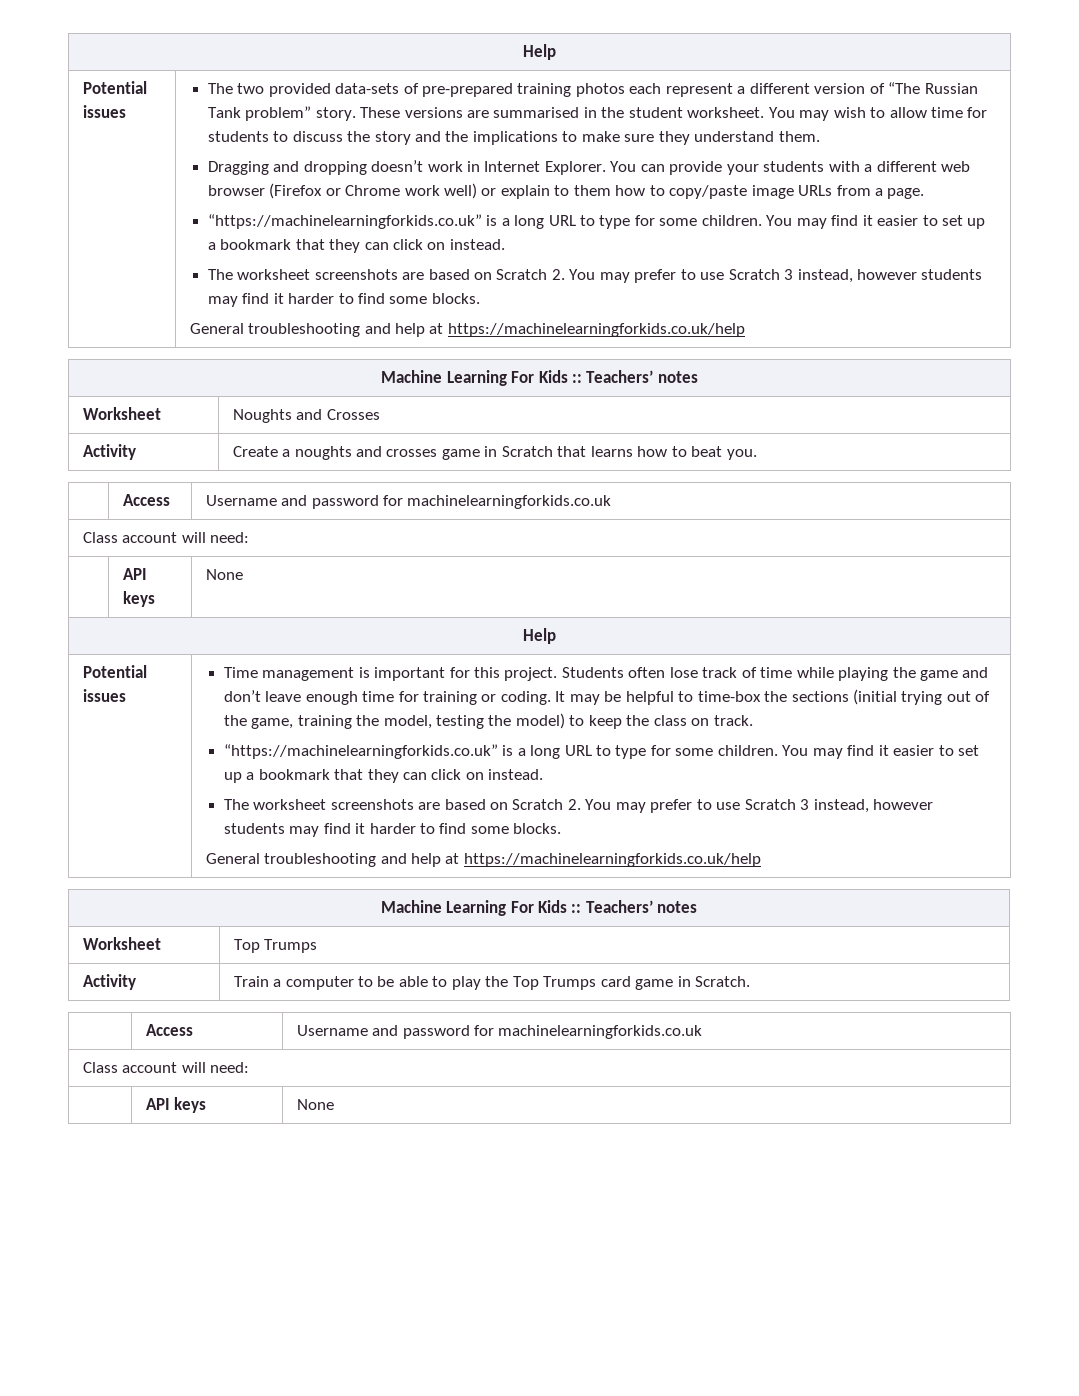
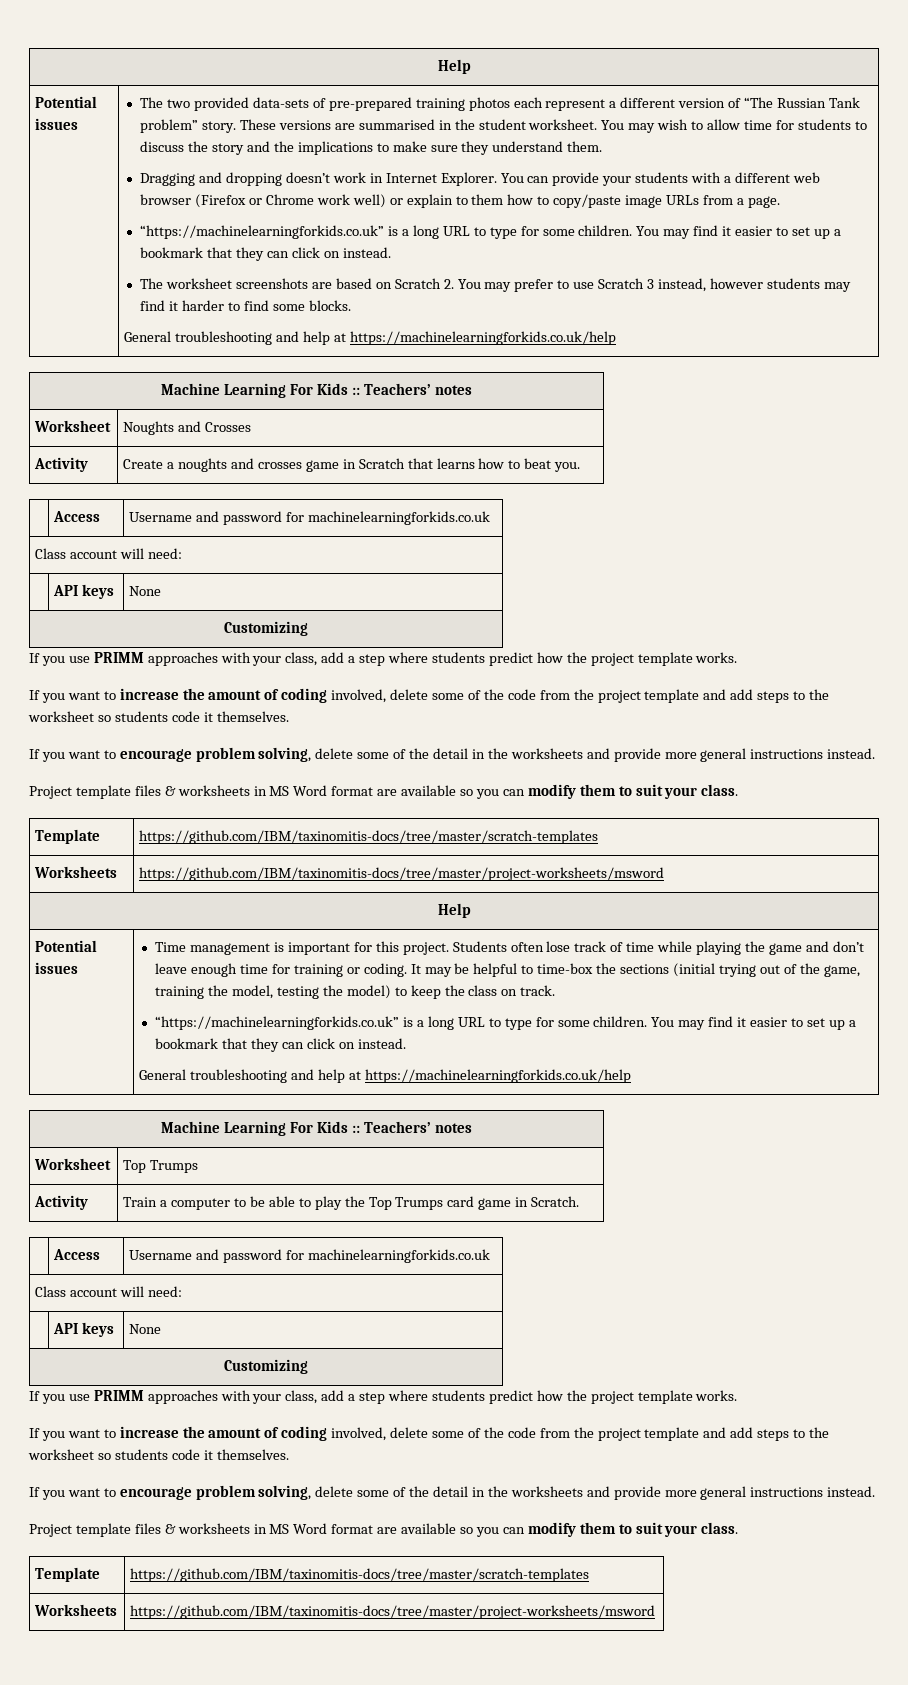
(243, 574) none -> [224,621,308,636] [29,652,738,666] [29,688,830,703] [28,711,289,722] [29,747,876,762] [29,784,739,799] [35,829,101,844] [139,830,599,844] [34,866,118,878] [139,867,665,881] // Customizing // If you use PRIMM approaches with your class, add a step where students predict how the project template works. // If you want to increase the amount of coding involved, delete some of the code from the project template and add steps to the worksheet so students code it themselves. // If you want to encourage problem solving, delete some of the detail in the worksheets and provide more general instructions instead. // Project template files & worksheets in MS Word format are available so you can modify them to suit your class. // Template | https://github.com/IBM/taxinomitis-docs/tree/master/scratch-templates // Worksheets | https://github.com/IBM/taxinomitis-docs/tree/master/project-worksheets/msword
[223,799,934,813] [223,823,562,837] // The worksheet screenshots are based on Scratch 2. You may prefer to use Scratch 3 instead, however students may find it harder to find some blocks. -> (406, 1043) none
(334, 1104) none -> [224,1359,308,1374] [29,1390,738,1404] [29,1426,830,1441] [28,1449,289,1460] [29,1485,876,1500] [29,1522,739,1537] [35,1567,101,1582] [130,1568,590,1582] [34,1604,118,1616] [130,1605,656,1619] // Customizing // If you use PRIMM approaches with your class, add a step where students predict how the project template works. // If you want to increase the amount of coding involved, delete some of the code from the project template and add steps to the worksheet so students code it themselves. // If you want to encourage problem solving, delete some of the detail in the worksheets and provide more general instructions instead. // Project template files & worksheets in MS Word format are available so you can modify them to suit your class. // Template | https://github.com/IBM/taxinomitis-docs/tree/master/scratch-templates // Worksheets | https://github.com/IBM/taxinomitis-docs/tree/master/project-worksheets/msword

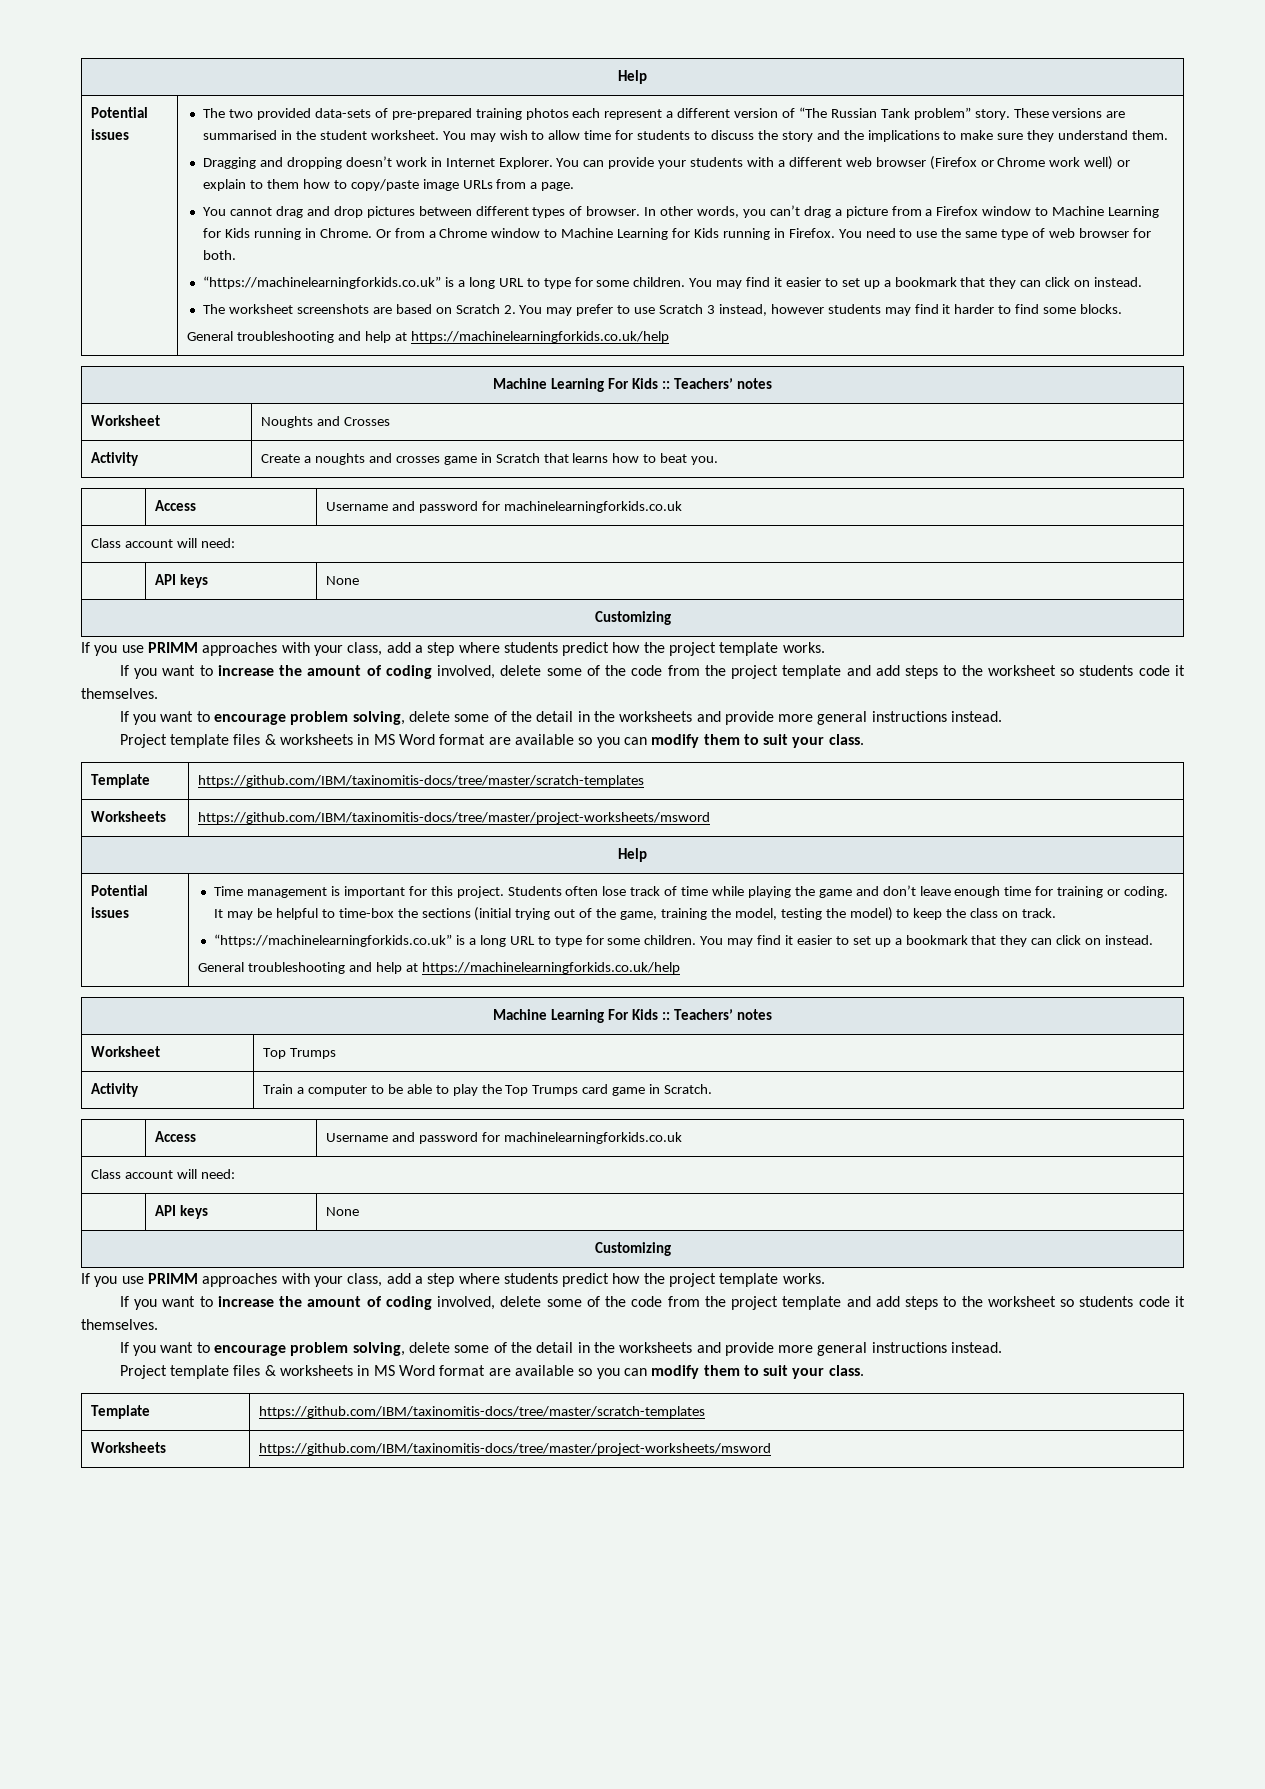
(780, 202) none -> [203,205,1160,218] [203,228,1151,240] [203,250,237,260] // You cannot drag and drop pictures between different types of browser. In other words, you can’t drag a picture from a Firefox window to Machine Learning for Kids running in Chrome. Or from a Chrome window to Machine Learning for Kids running in Firefox. You need to use the same type of web browser for both.

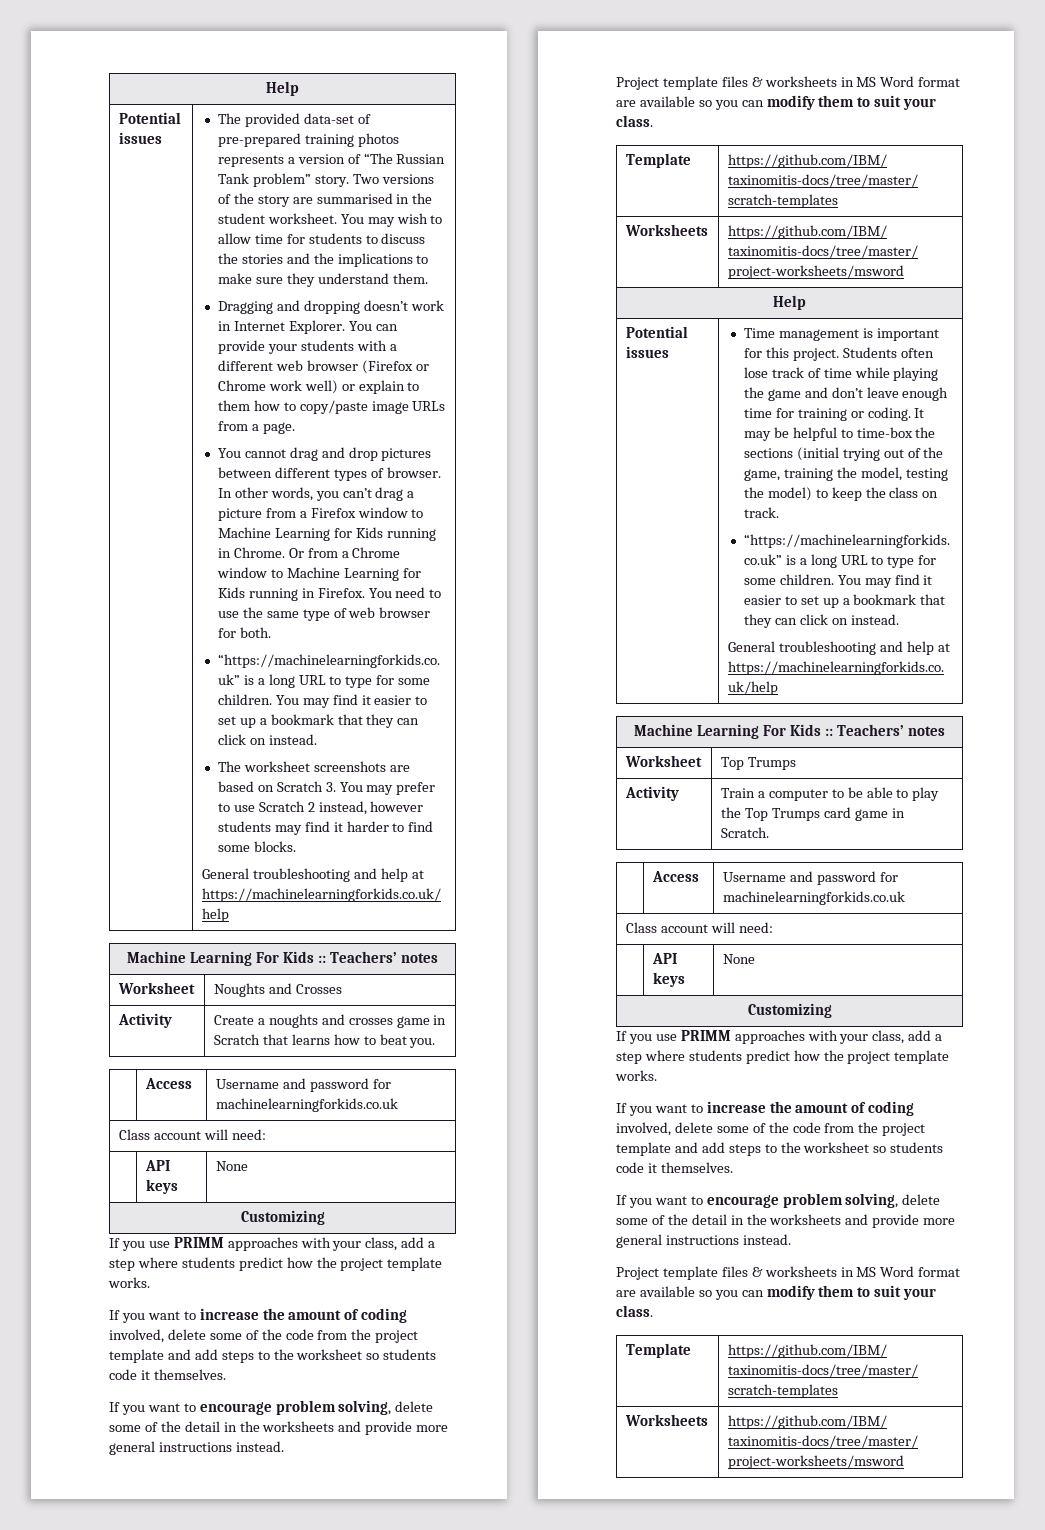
[229,108,371,120] two provided data-sets -> [244,113,354,127] provided data-set
[572,108,731,120] each represent a different -> [217,155,295,167] represents a
[1013,108,1103,118] These versions -> [352,174,434,184] [217,193,290,207] Two versions of the story
[781,131,813,142] story -> [241,254,283,264] stories
[503,305,516,314] 2. -> [325,782,336,792] 3.
[706,305,715,314] 3 -> [307,802,315,812] 2

